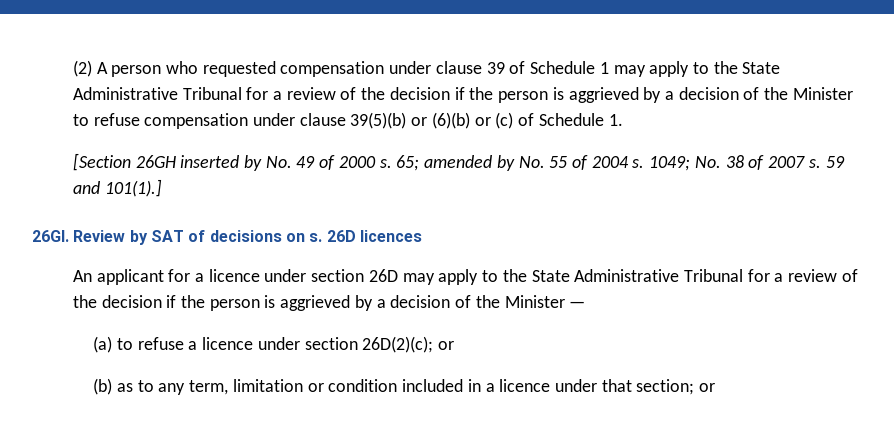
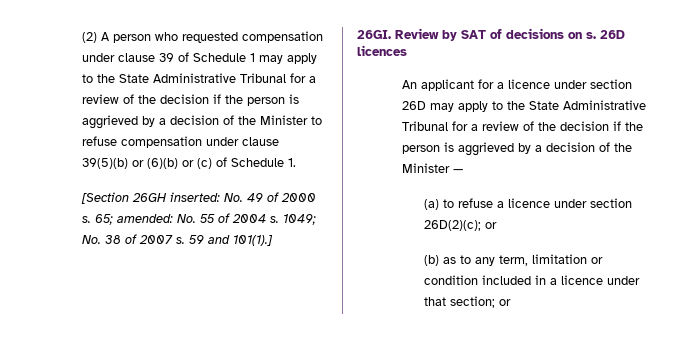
[180,155,263,171] inserted by -> [169,192,220,202] inserted:
[424,155,515,171] amended by -> [116,214,173,223] amended:

